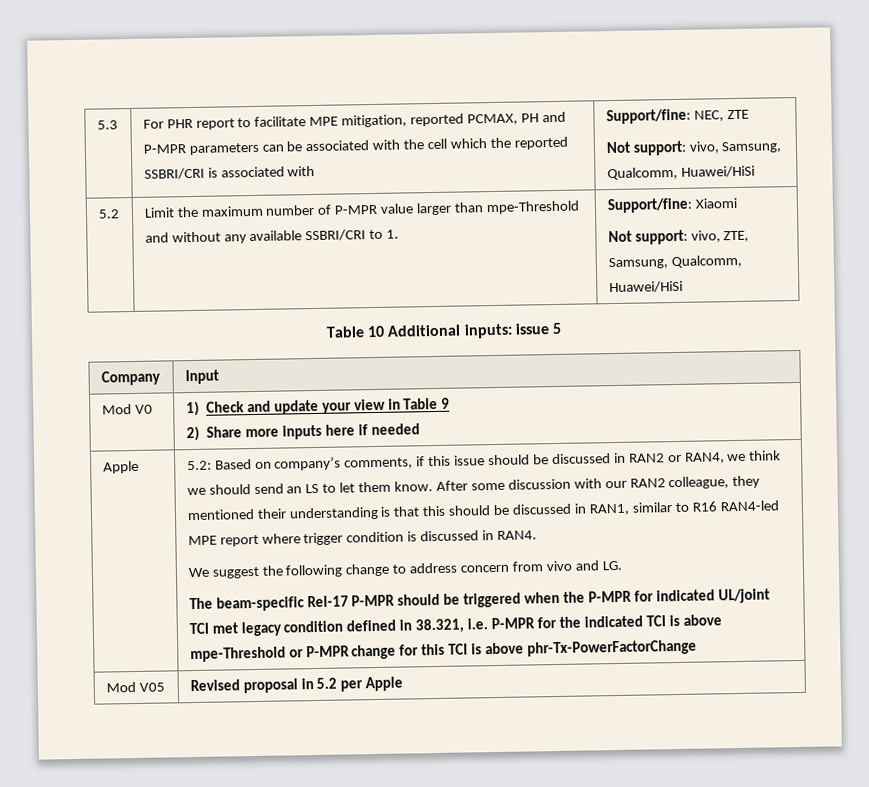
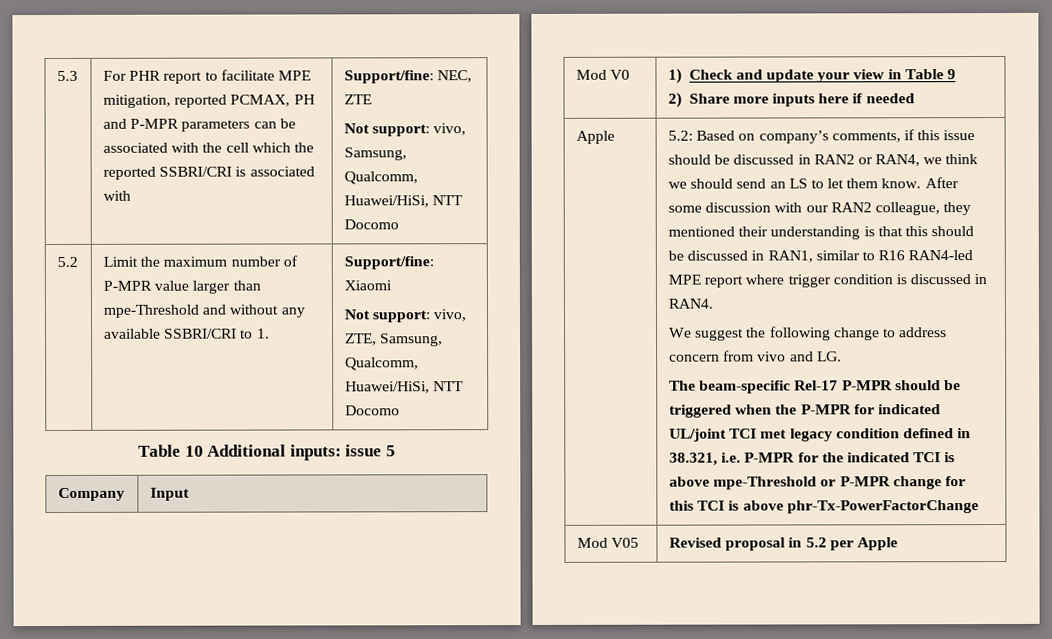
[680,165,755,178] Huawei/HiSi -> [343,195,464,208] [343,219,399,230] Huawei/HiSi, NTT Docomo
[608,280,683,294] Huawei/HiSi -> [344,381,465,394] [344,405,400,416] Huawei/HiSi, NTT Docomo

